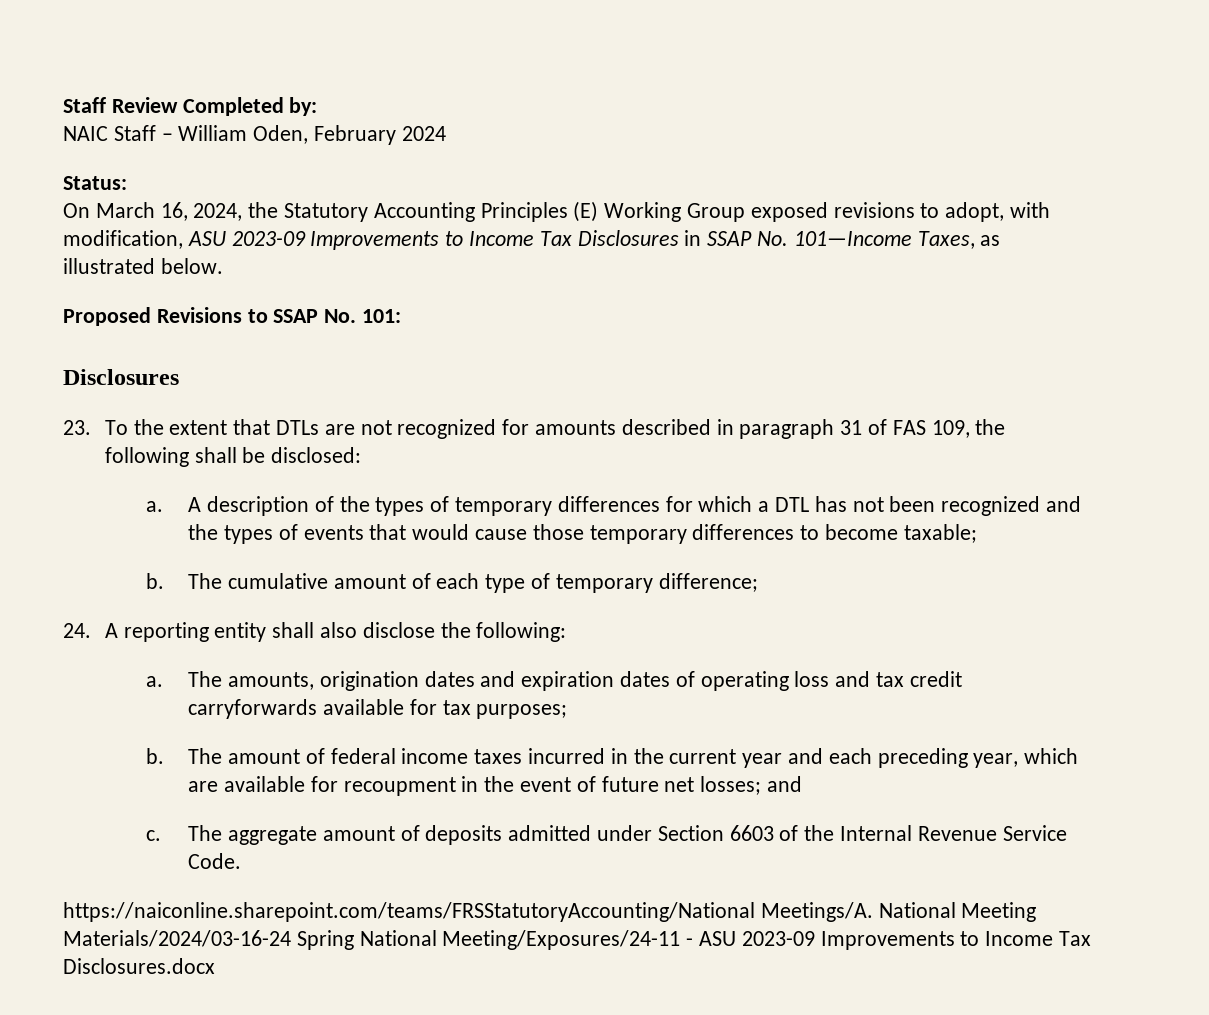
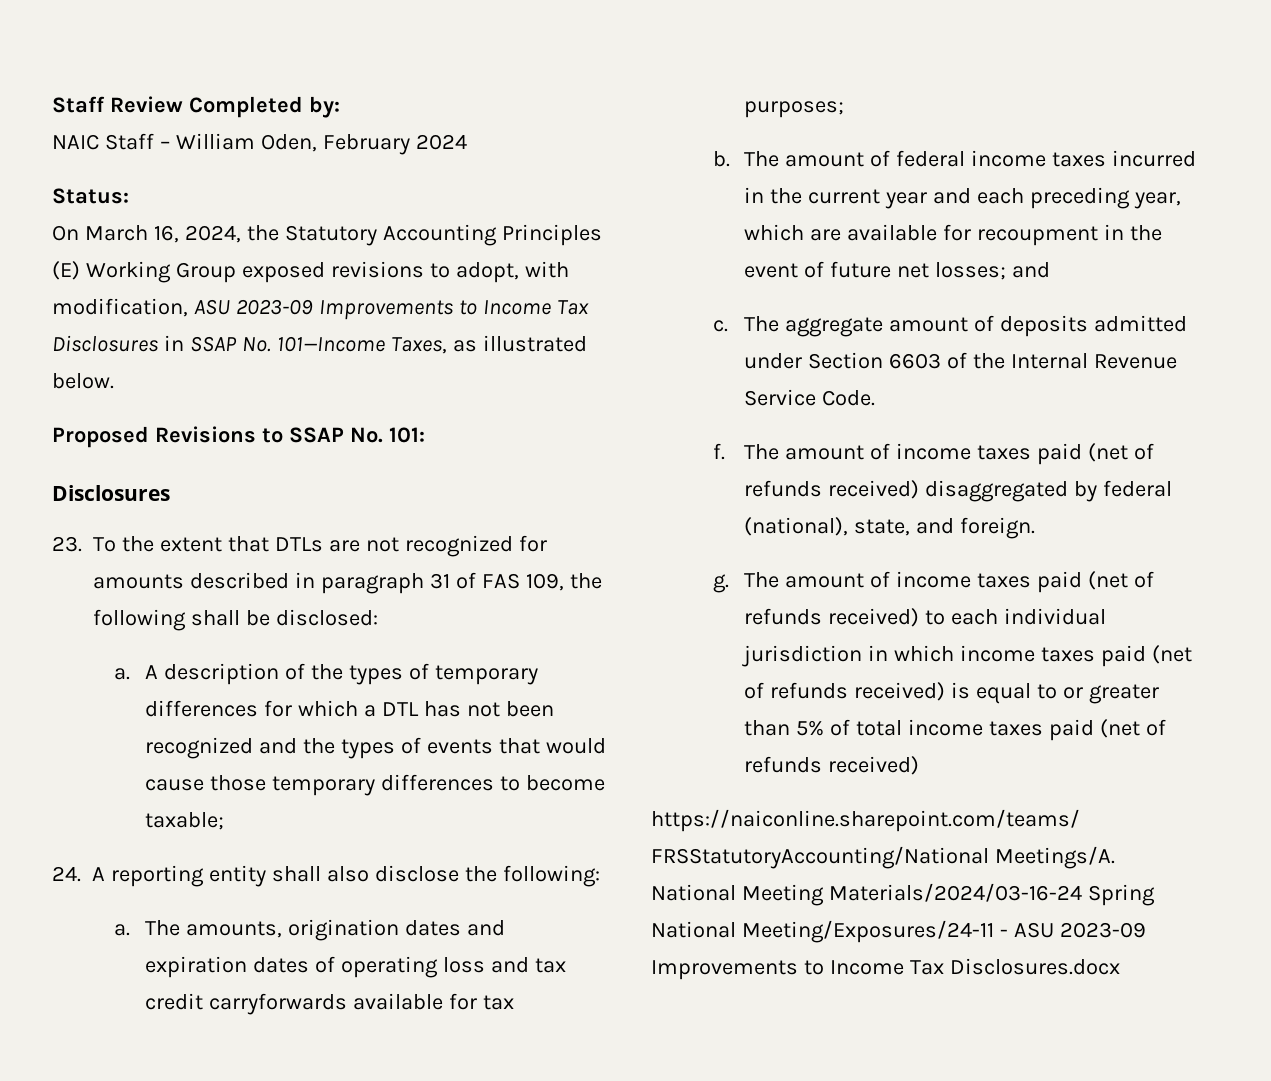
[146,573,758,593] // b. The cumulative amount of each type of temporary difference; -> (225, 821) none
(242, 861) none -> [713,443,1154,465] [744,480,1172,502] [744,517,1035,539] [713,571,1154,593] [744,608,1106,627] [742,645,1192,667] [744,682,1159,704] [744,719,1166,741] [744,756,919,775] // f. The amount of income taxes paid (net of refunds received) disaggregated by federal (national), state, and foreign. // g. The amount of income taxes paid (net of refunds received) to each individual jurisdiction in which income taxes paid (net of refunds received) is equal to or greater than 5% of total income taxes paid (net of refunds received)

